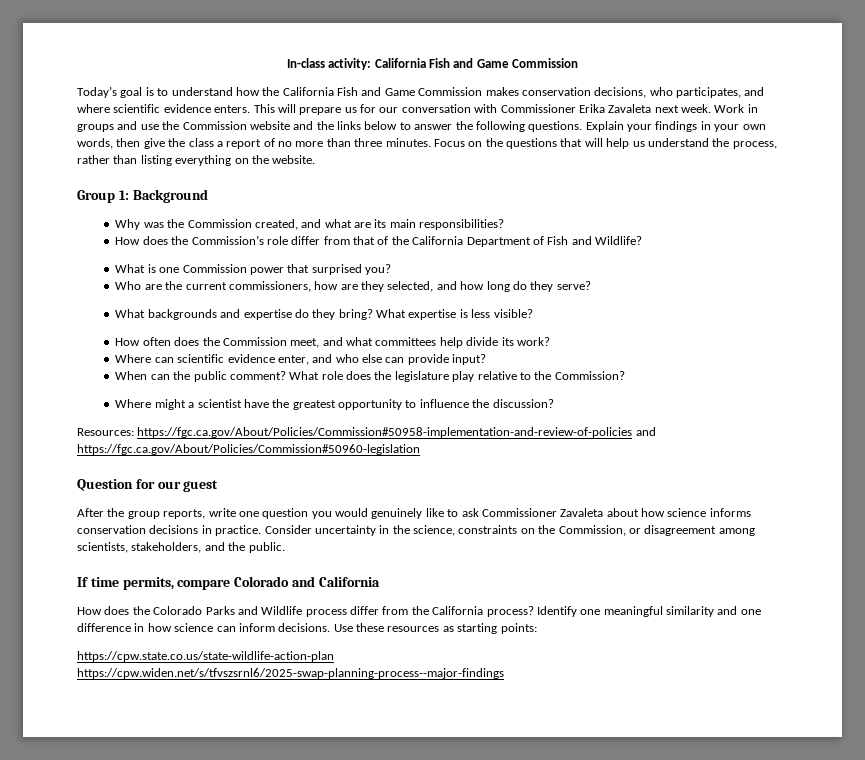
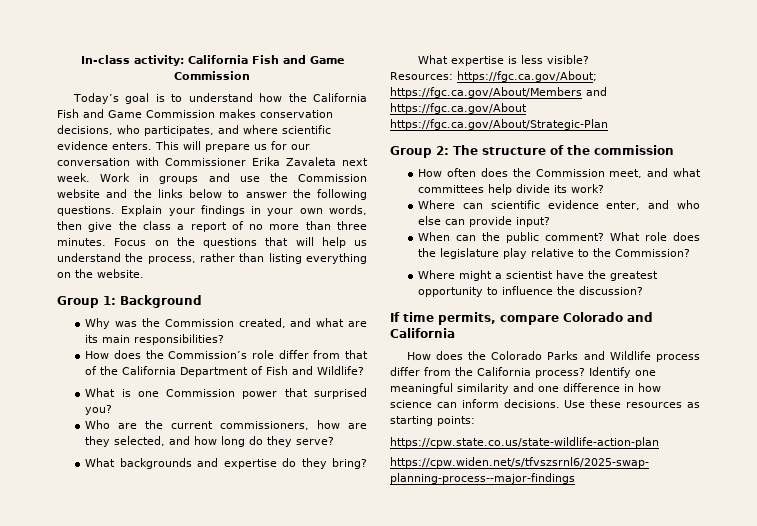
(533, 313) none -> [390,71,597,82] [390,87,607,98] [390,103,527,114] [390,119,608,130] [390,145,674,158] // Resources: https://fgc.ca.gov/About; https://fgc.ca.gov/About/Members and https://fgc.ca.gov/About https://fgc.ca.gov/About/Strategic-Plan // Group 2: The structure of the commission
[77,427,656,438] [77,444,420,455] [77,479,219,492] [77,508,751,519] [77,525,755,536] [77,542,285,553] // Resources: https://fgc.ca.gov/About/Policies/Commission#50958-implementation-and-review-of-policies and https://fgc.ca.gov/About/Policies/Commission#50960-legislation // Question for our guest // After the group reports, write one question you would genuinely like to ask Commissioner Zavaleta about how science informs conservation decisions in practice. Consider uncertainty in the science, constraints on the Commission, or disagreement among scientists, stakeholders, and the public. -> (644, 290) none

